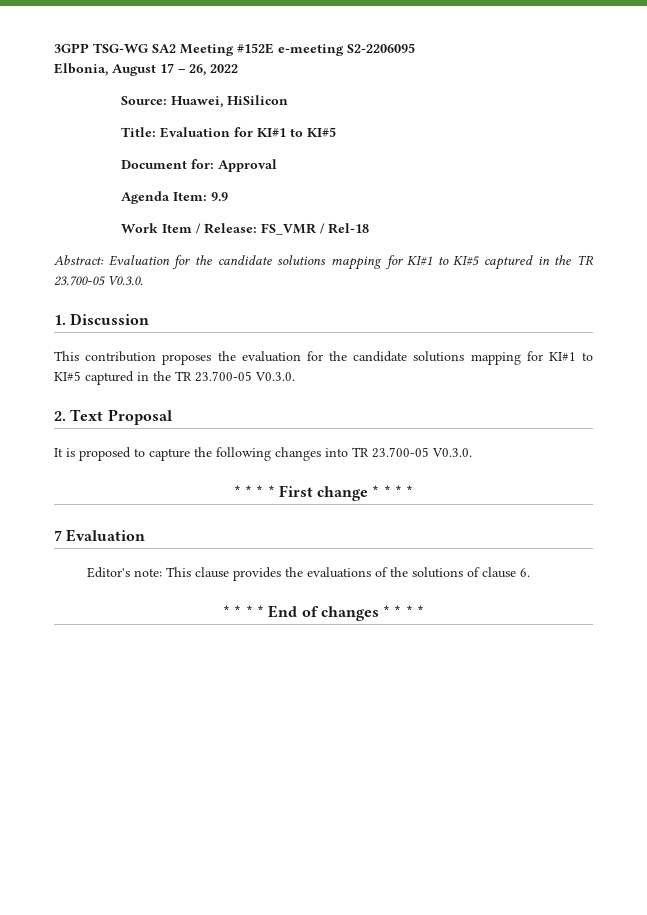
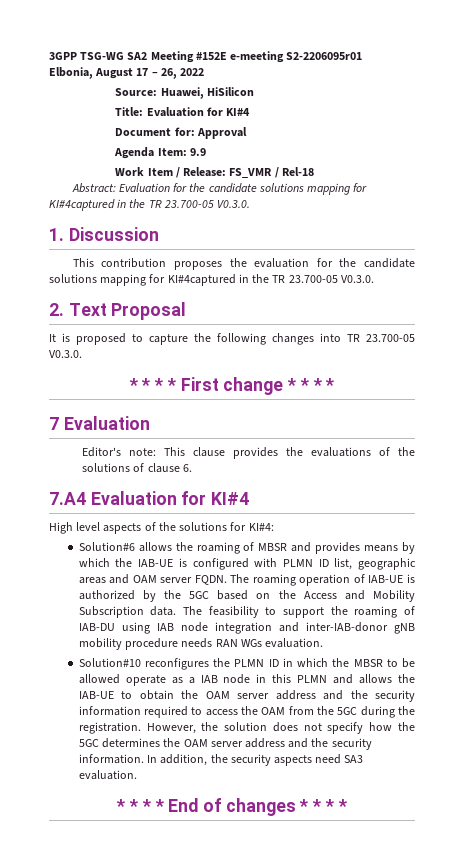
[347,43,415,53] S2-2206095 -> [286,52,363,60] S2-2206095r01
[256,127,336,137] KI#1 to KI#5 -> [226,108,251,116] KI#4
[407,255,534,270] KI#1 to KI#5 captured -> [49,199,115,211] KI#4captured
[548,352,593,361] [54,371,134,385] KI#1 to KI#5 captured -> [167,274,236,286] KI#4captured
(531, 572) none -> [49,491,250,505] [49,522,274,534] [78,542,416,554] [78,558,416,570] [78,574,415,586] [78,590,416,602] [78,606,415,618] [78,622,415,634] [78,638,323,650] [78,658,415,670] [78,674,415,686] [78,690,415,702] [78,706,416,718] [78,722,415,734] [78,738,372,750] [78,754,364,766] [78,770,137,780] // 7.A4 Evaluation for KI#4 // High level aspects of the solutions for KI#4: // Solution#6 allows the roaming of MBSR and provides means by which the IAB-UE is configured with PLMN ID list, geographic areas and OAM server FQDN. The roaming operation of IAB-UE is authorized by the 5GC based on the Access and Mobility Subscription data. The feasibility to support the roaming of IAB-DU using IAB node integration and inter-IAB-donor gNB mobility procedure needs RAN WGs evaluation. // Solution#10 reconfigures the PLMN ID in which the MBSR to be allowed operate as a IAB node in this PLMN and allows the IAB-UE to obtain the OAM server address and the security information required to access the OAM from the 5GC during the registration. However, the solution does not specify how the 5GC determines the OAM server address and the security information. In addition, the security aspects need SA3 evaluation.

